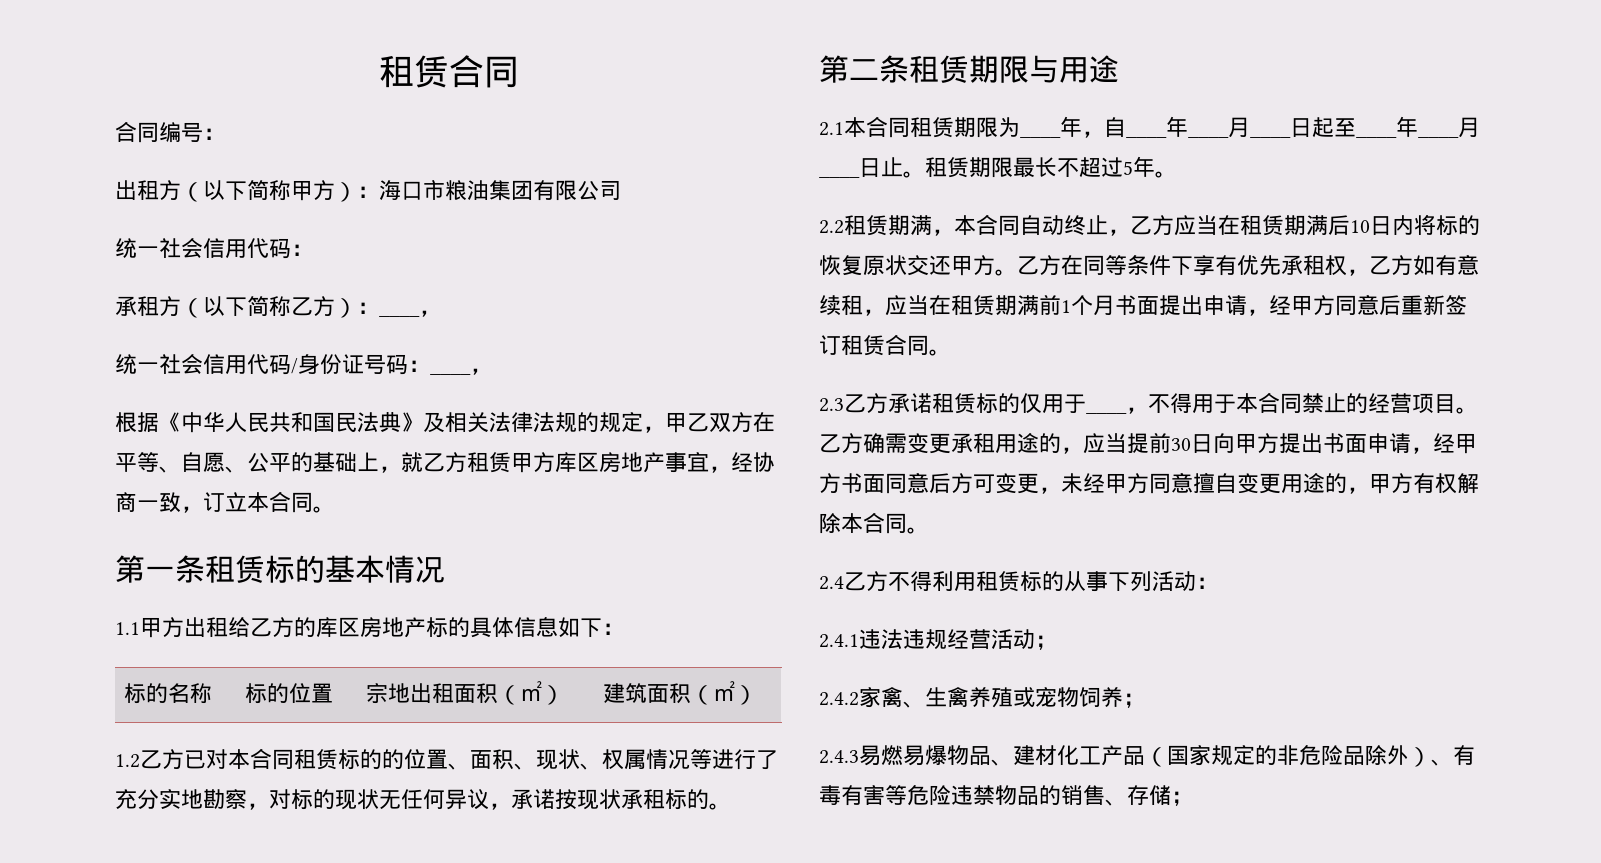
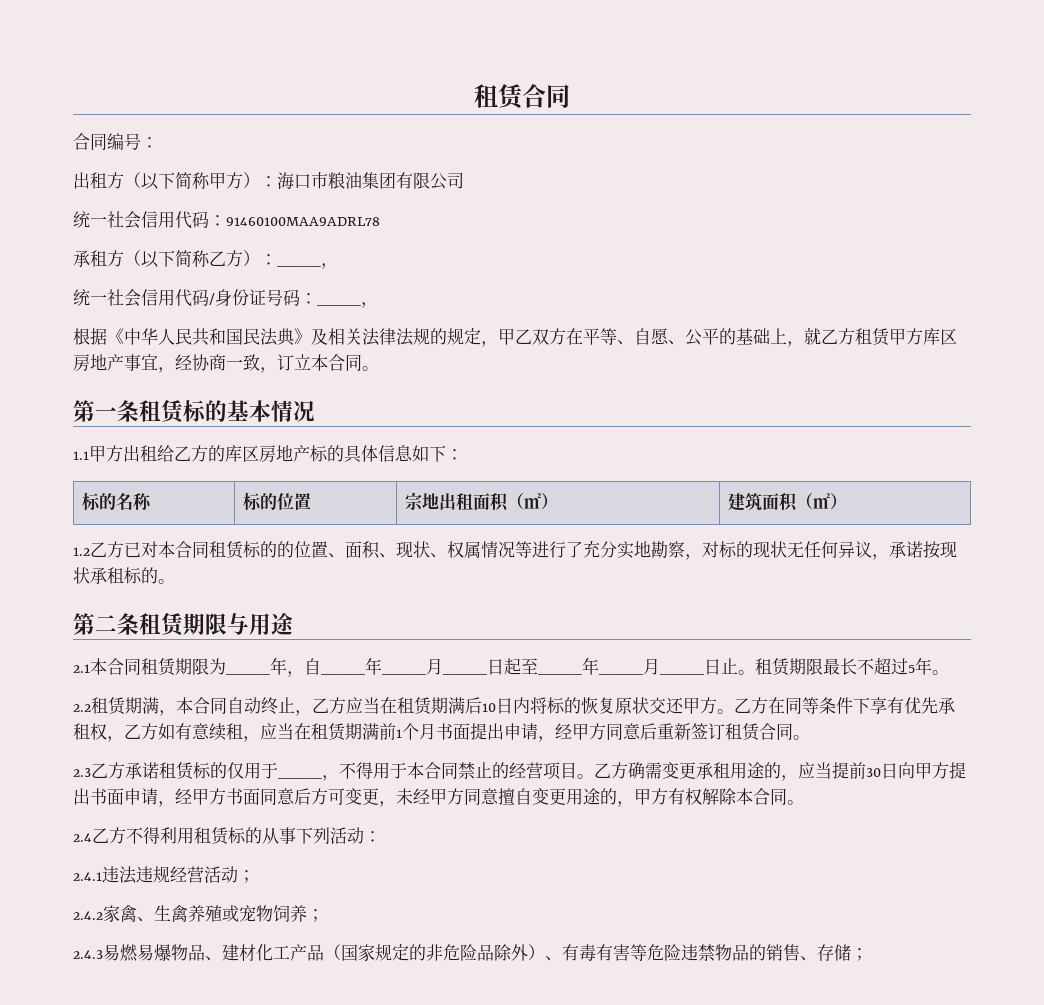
(313, 250) none -> [226,217,380,226] 91460100MAA9ADRL78

